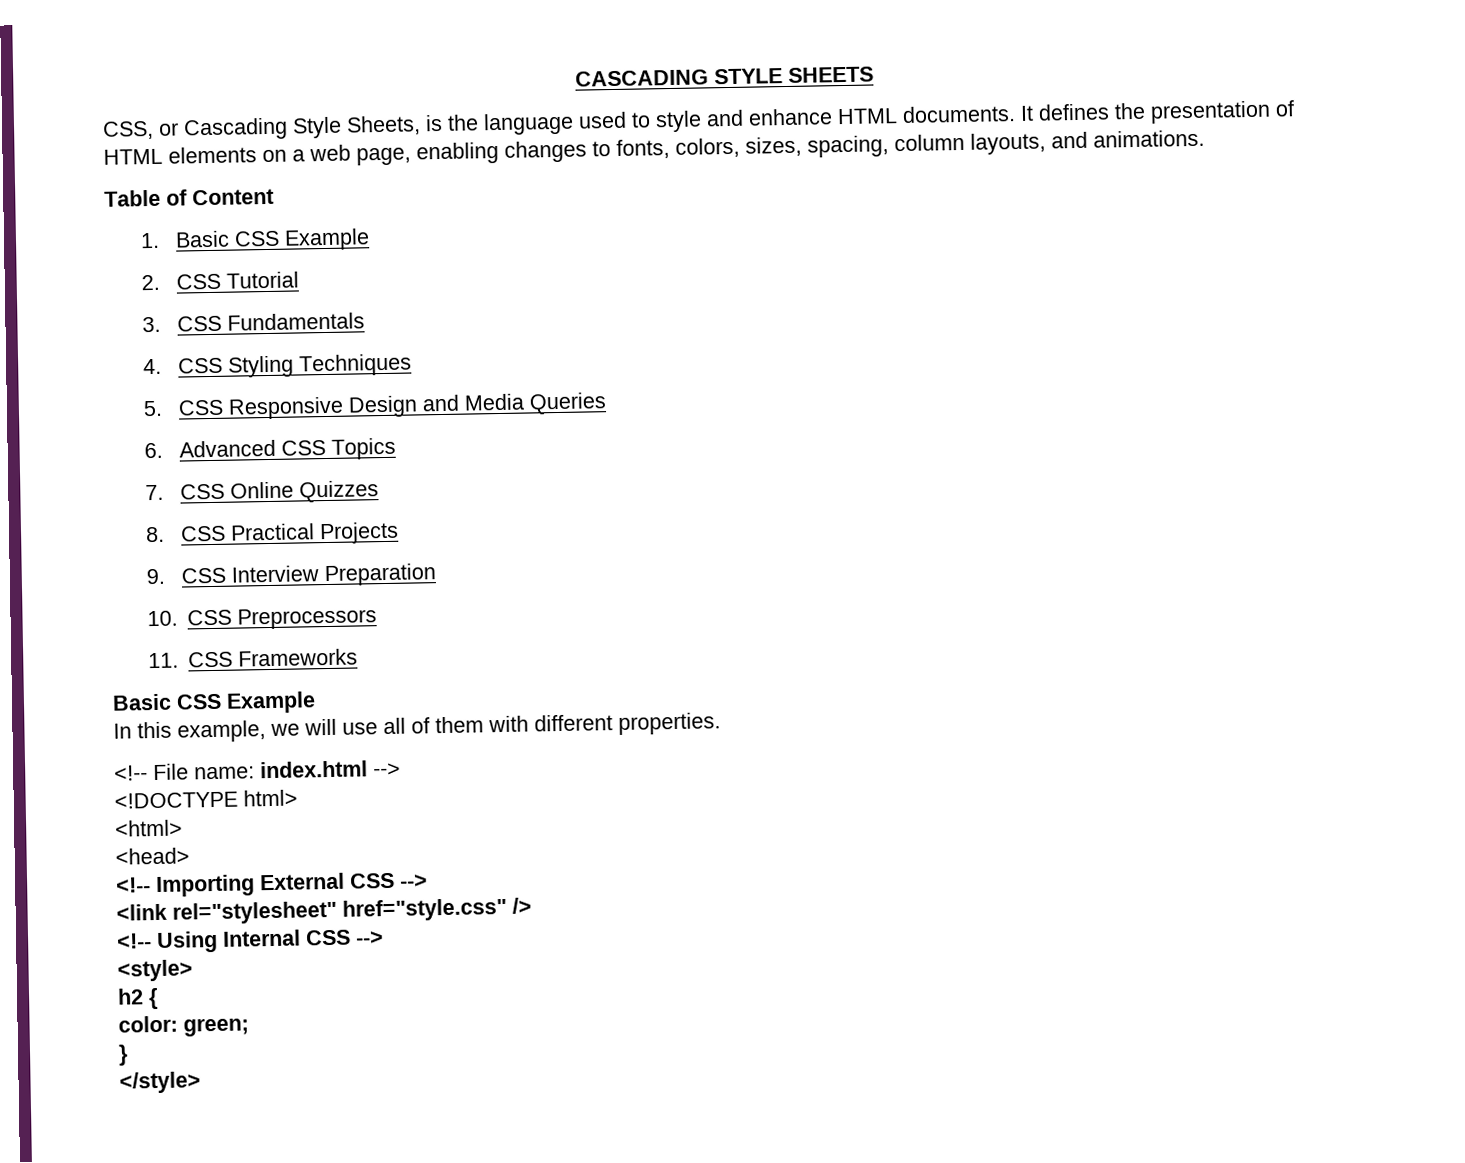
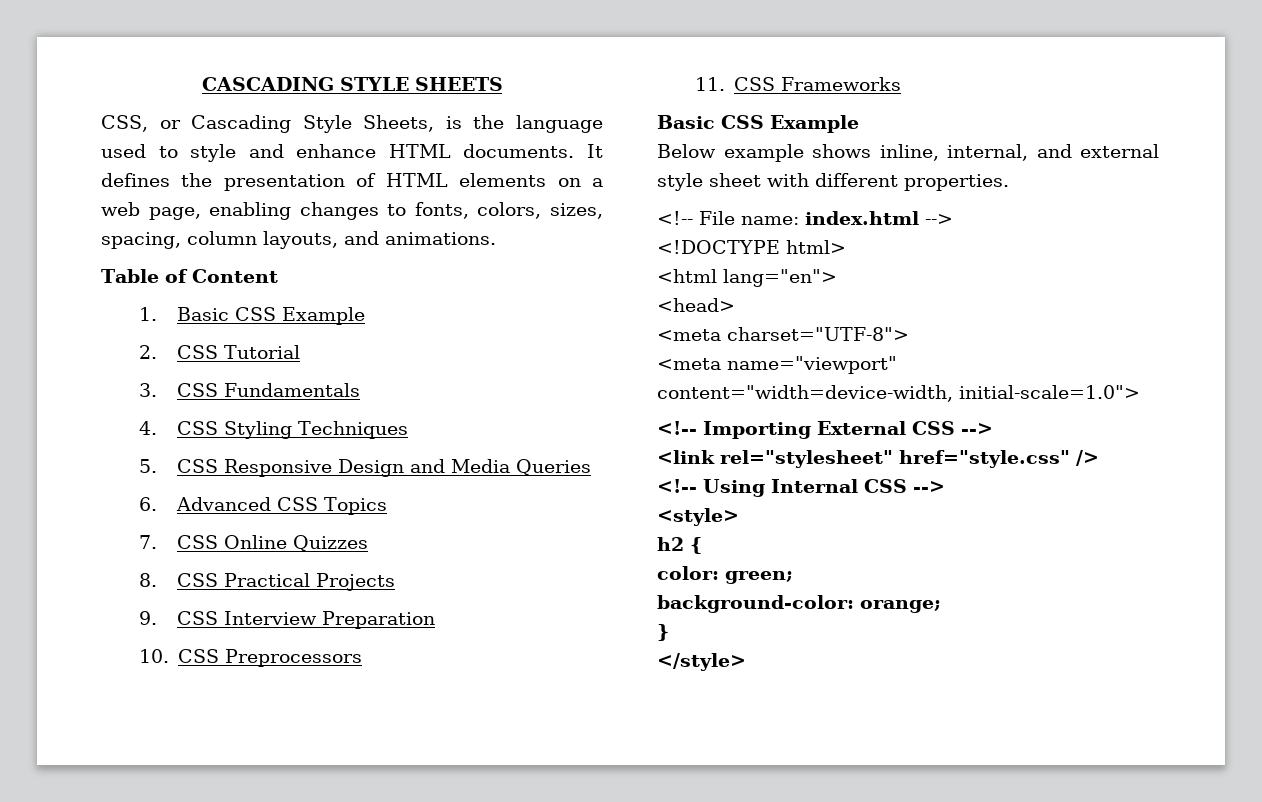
[113,716,484,743] In this example, we will use all of them -> [657,144,1159,162] [657,173,761,191] Below example shows inline, internal, and external style sheet
[115,819,183,837] <html> -> [657,269,837,287] <html lang="en">
(190, 856) none -> [657,327,909,341] [657,356,897,374] [657,385,1140,402] // <meta charset="UTF-8"> // <meta name="viewport" content="width=device-width, initial-scale=1.0">
(249, 1027) none -> [657,595,941,613] // background-color: orange;

